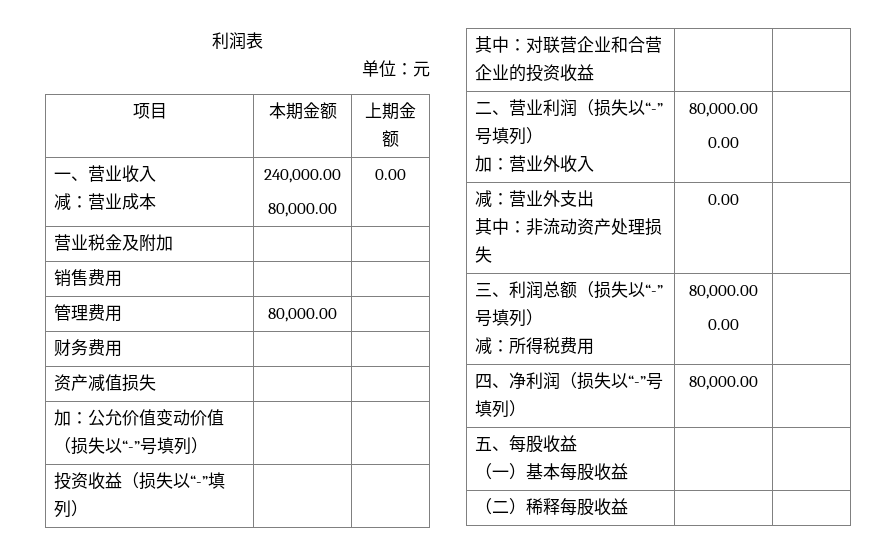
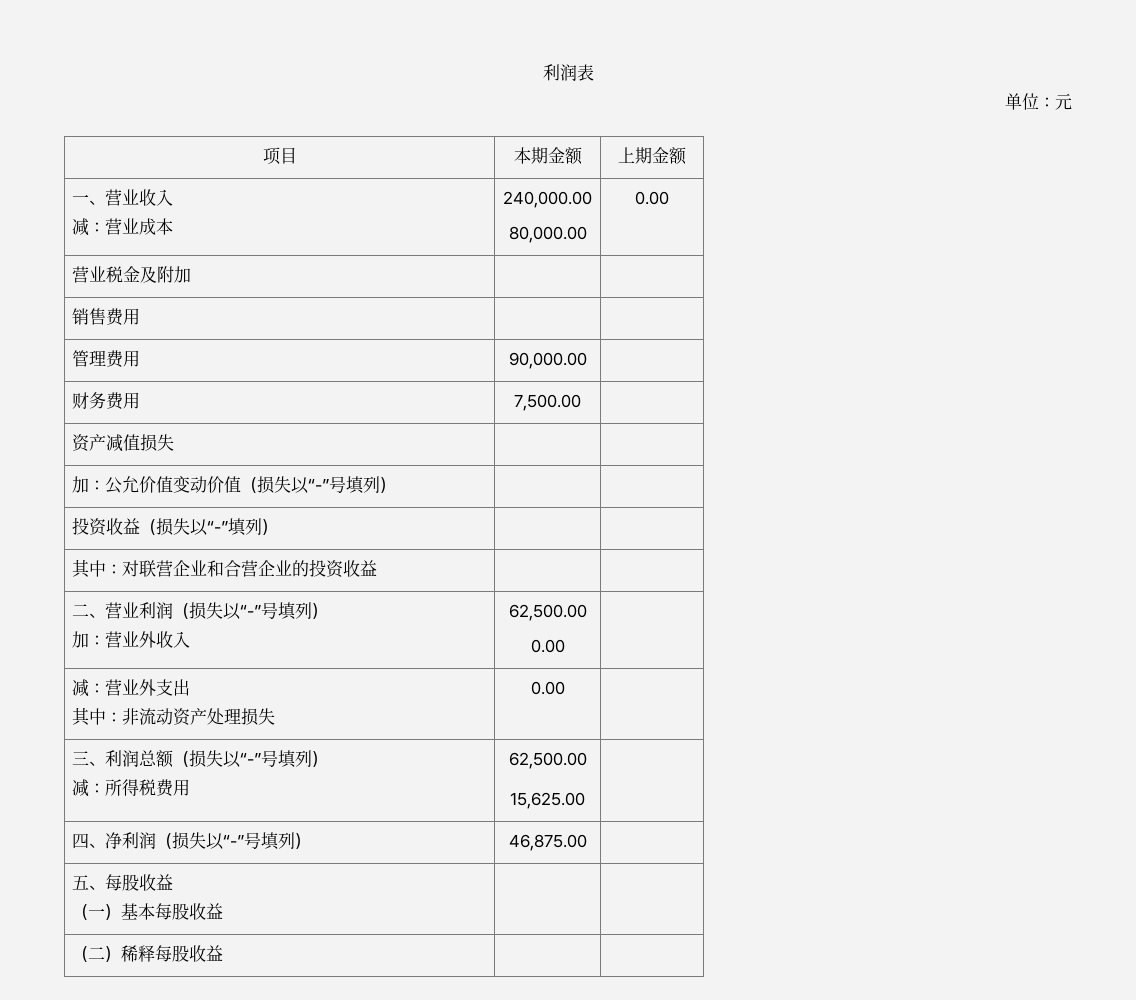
[268,308,337,322] 80,000.00 -> [508,352,587,369] 90,000.00
(123, 348) none -> [514,394,581,411] 7,500.00
[689,103,758,117] 80,000.00 -> [508,604,587,621] 62,500.00
[689,285,758,299] [708,319,739,330] 80,000.00 // 0.00 -> [508,752,587,769] [510,792,585,809] 62,500.00 // 15,625.00
[689,376,758,390] 80,000.00 -> [508,834,587,851] 46,875.00

